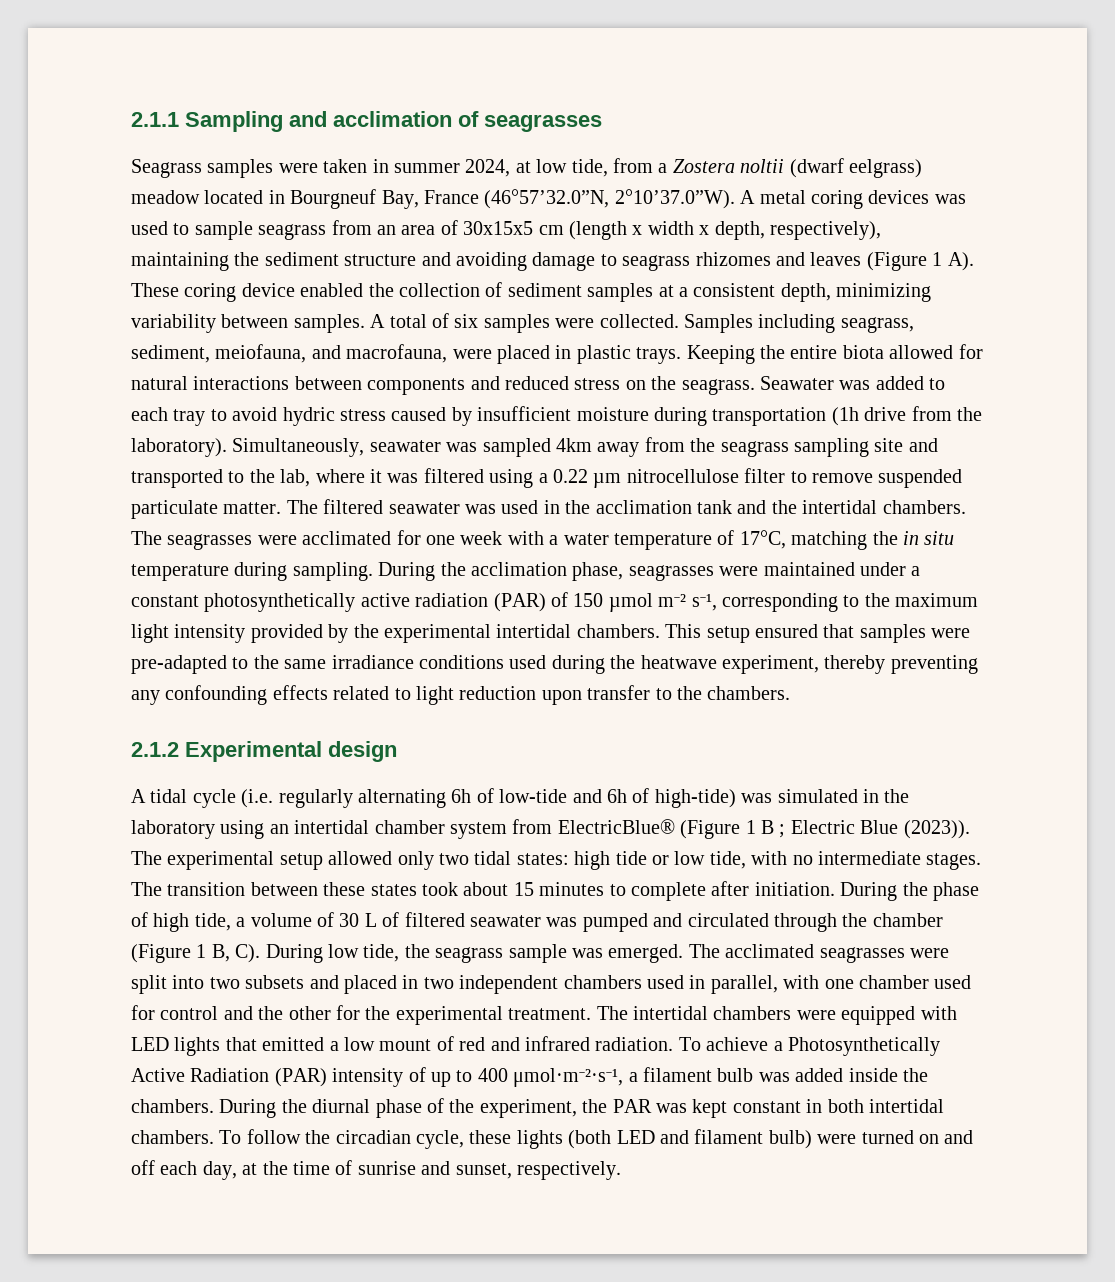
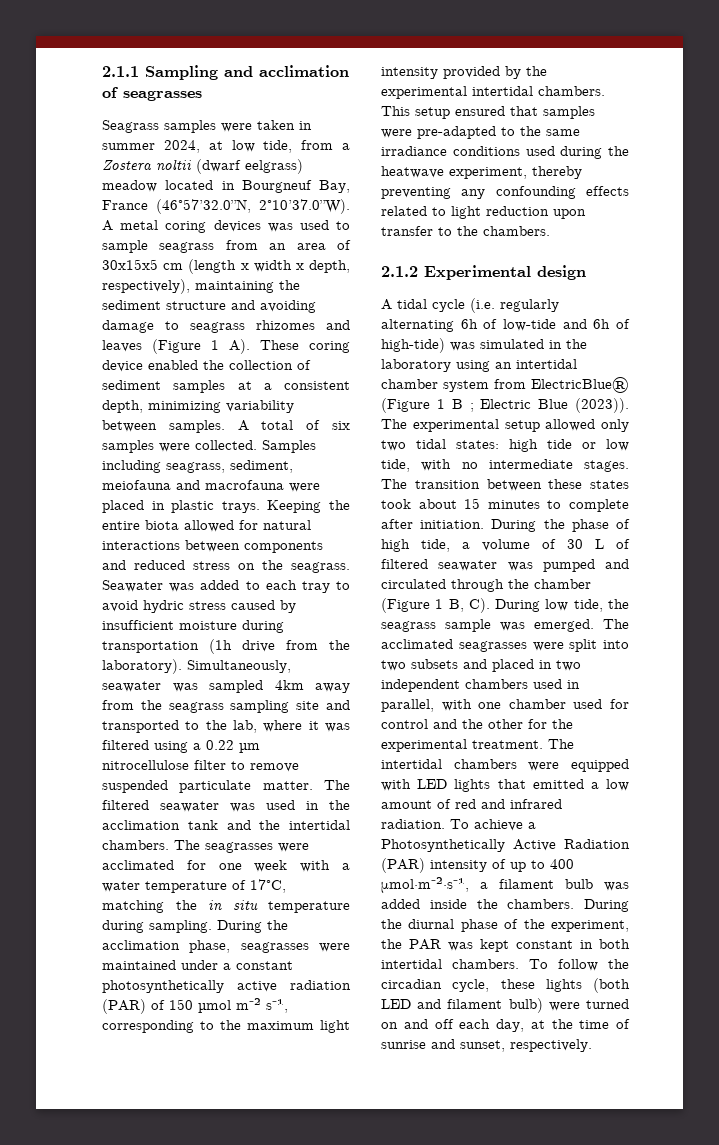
[215,344,448,363] meiofauna, and macrofauna, -> [102,480,284,490] meiofauna and macrofauna
[379,1039,432,1051] mount -> [381,800,432,809] amount

